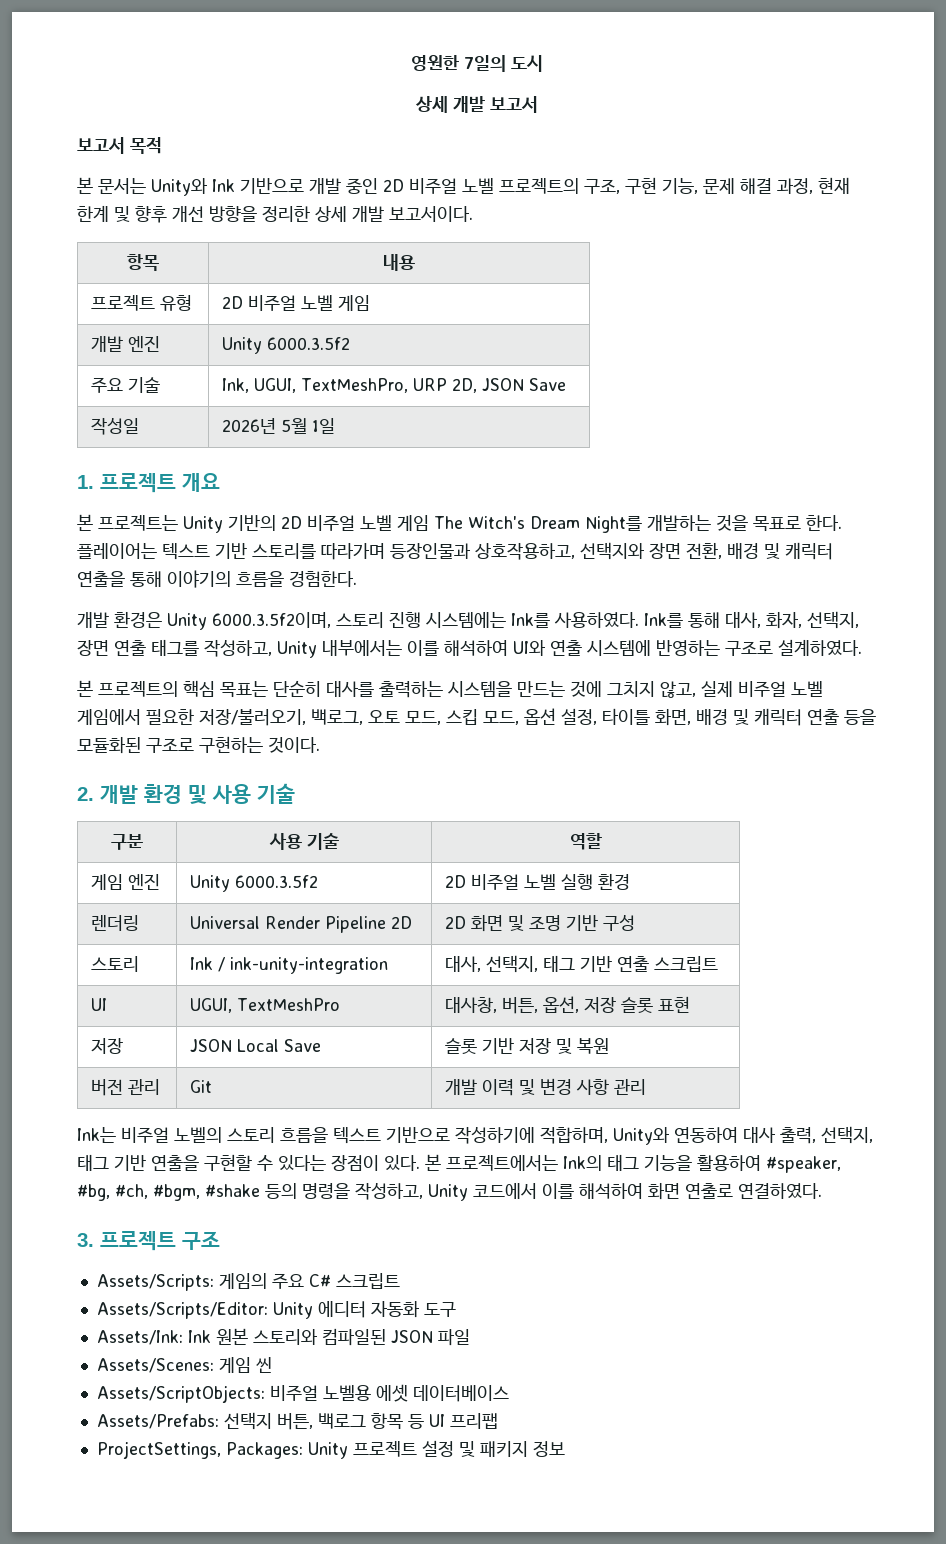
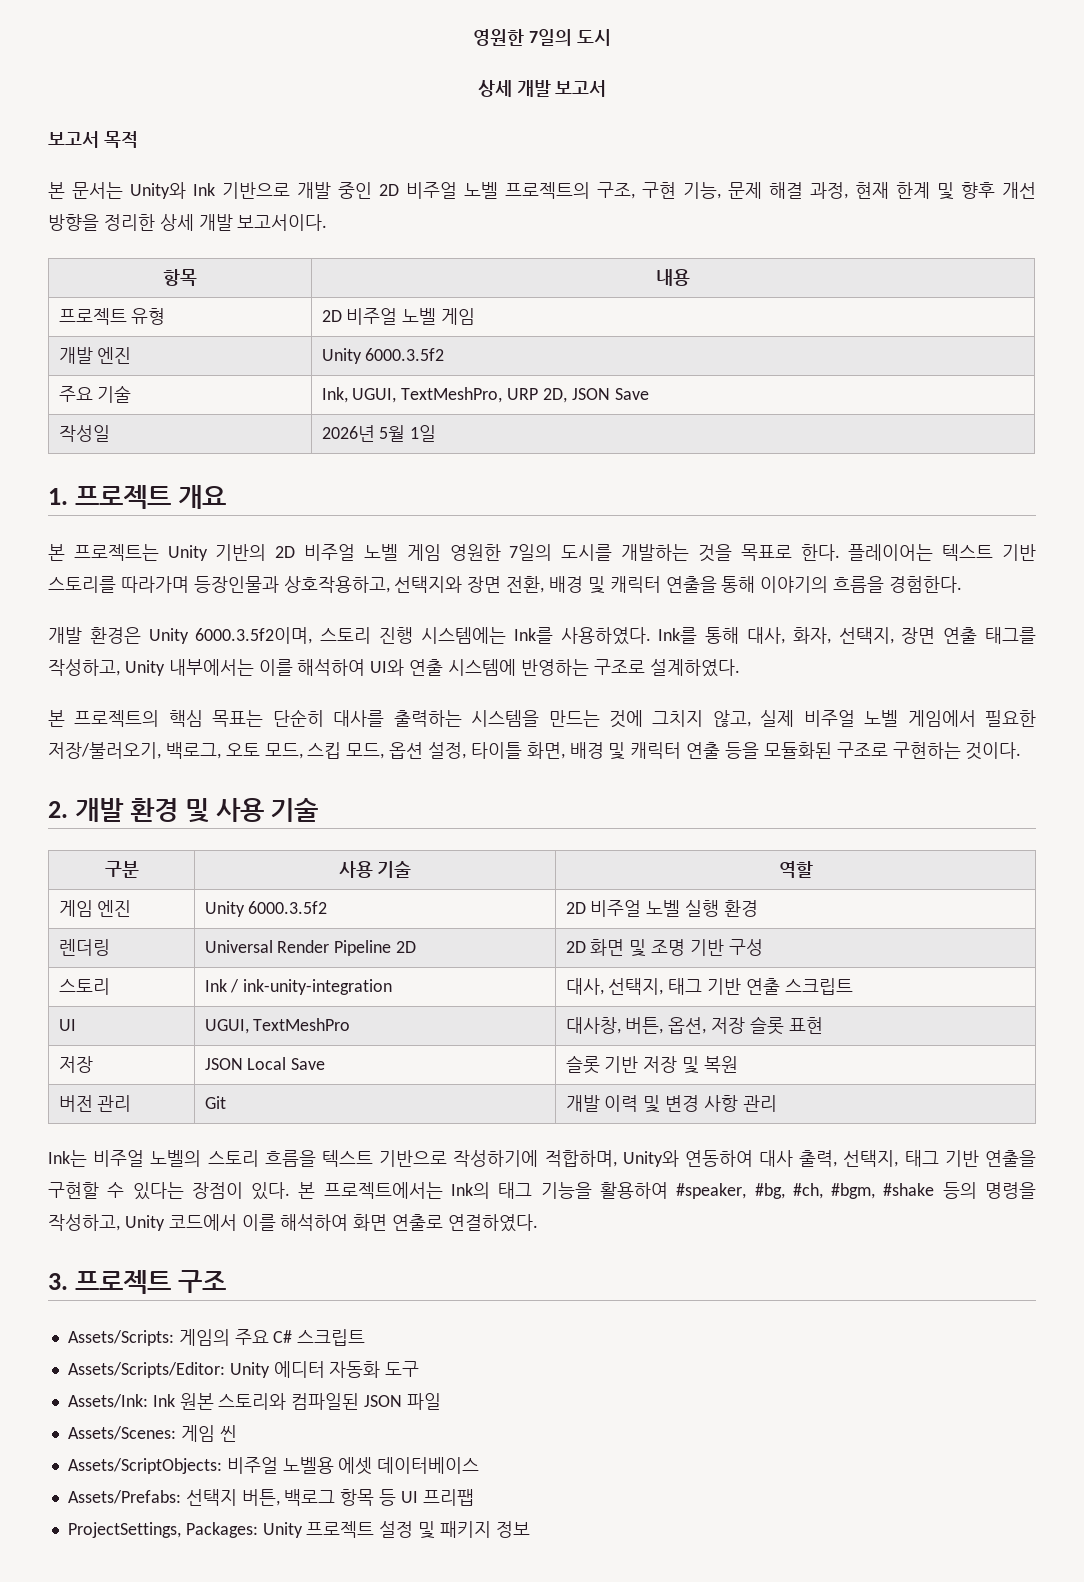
[434,516,642,533] The Witch's Dream Night를 -> [449,544,613,561] 영원한 7일의 도시를

